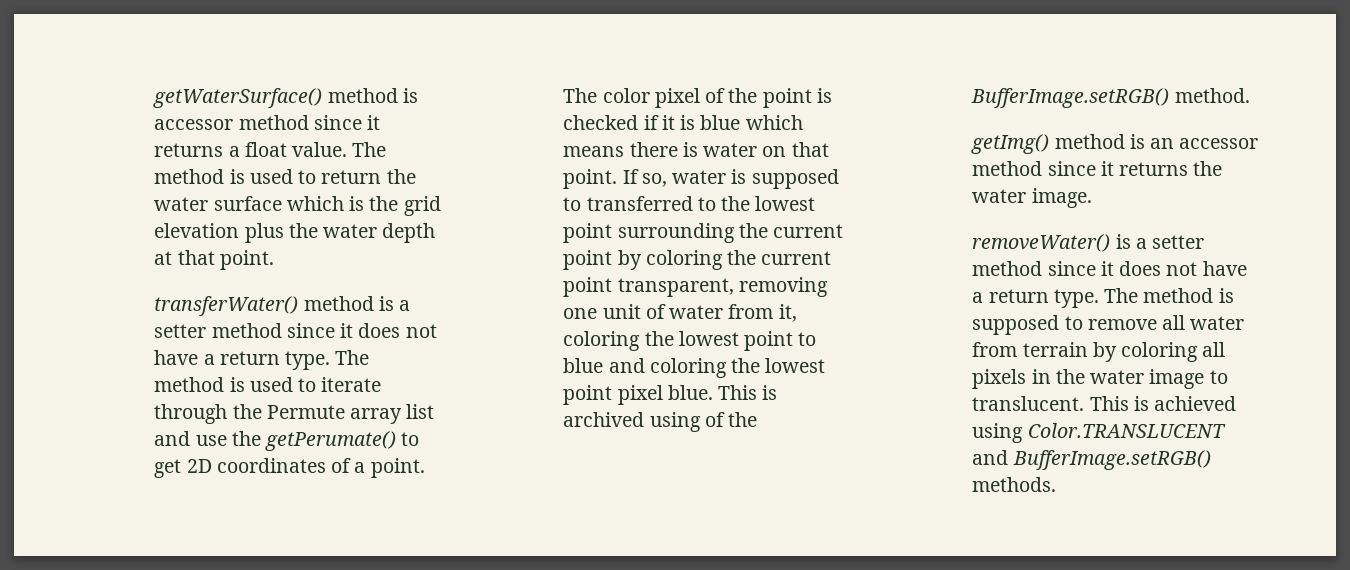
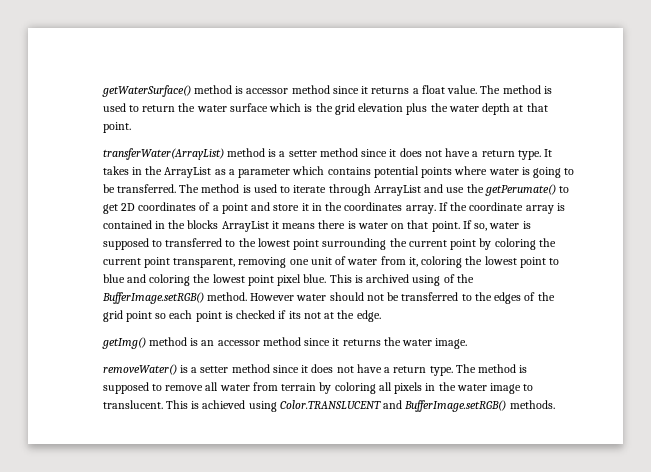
[154,296,299,316] transferWater() -> [102,148,224,160] transferWater(ArrayList)
(331, 360) none -> [544,149,553,157] [102,166,575,178] [102,184,176,193] It takes in the ArrayList as a parameter which contains potential points where water is going to be transferred.
[232,404,435,424] the Permute array list -> [373,185,421,196] ArrayList
[370,458,425,478] [563,88,832,108] [563,115,803,130] point. The color pixel of the point is checked if it is blue which -> [221,202,565,214] [102,220,279,232] point and store it in the coordinates array. If the coordinate array is contained in the blocks ArrayList it
(1250, 95) none -> [250,292,555,304] [102,310,381,322] However water should not be transferred to the edges of the grid point so each point is checked if its not at the edge.

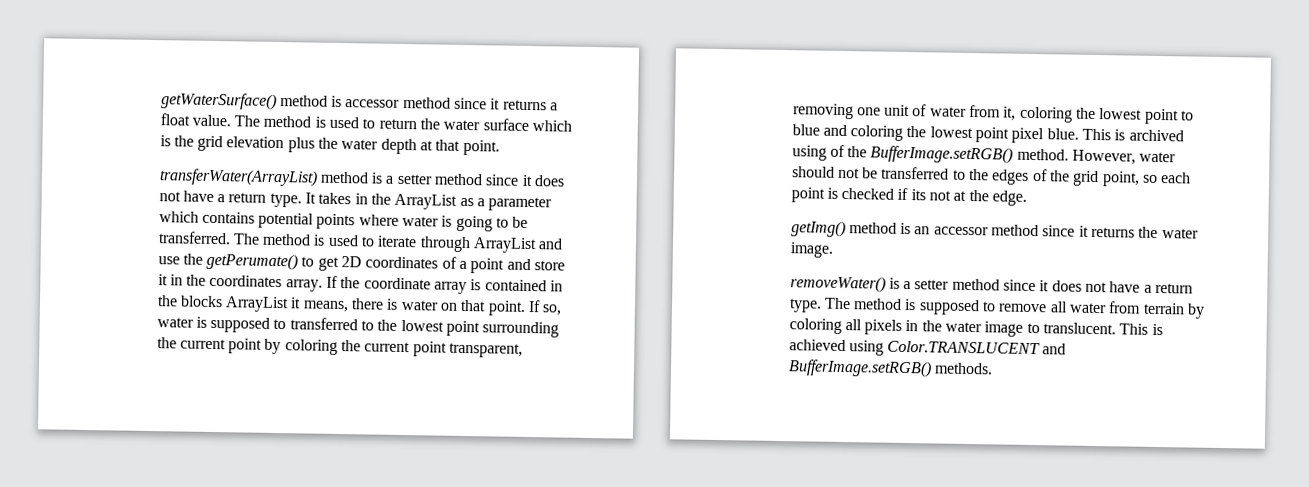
[282,223,316,229] means -> [302,300,349,313] means,
[250,293,295,301] However -> [1072,149,1137,165] However,
[125,311,152,322] point -> [1101,171,1140,187] point,

